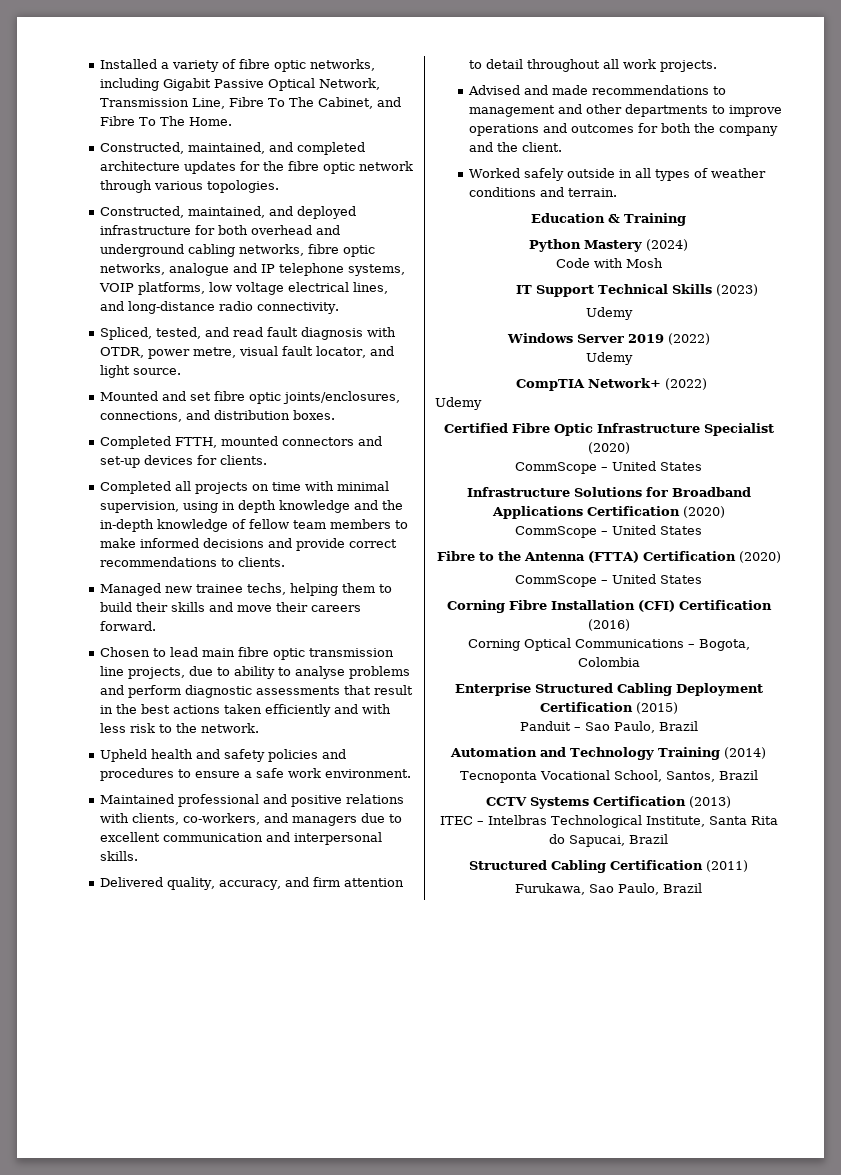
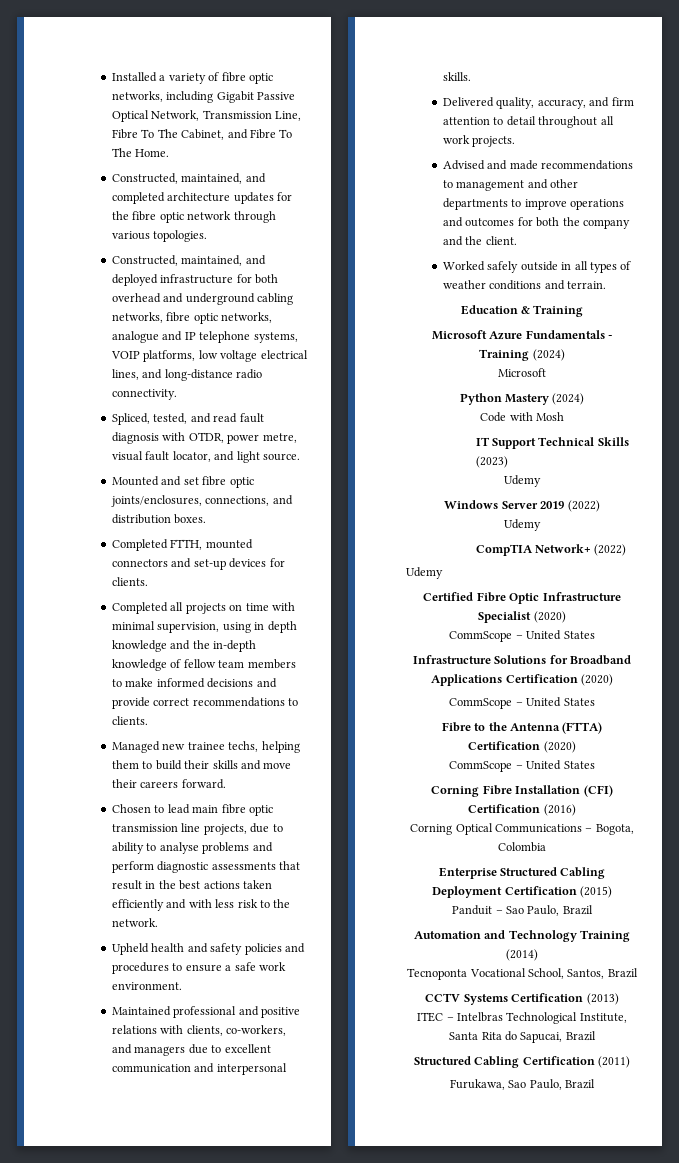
(686, 219) none -> [431,330,613,340] [479,349,565,361] [498,368,546,377] // Microsoft Azure Fundamentals - Training (2024) // Microsoft

